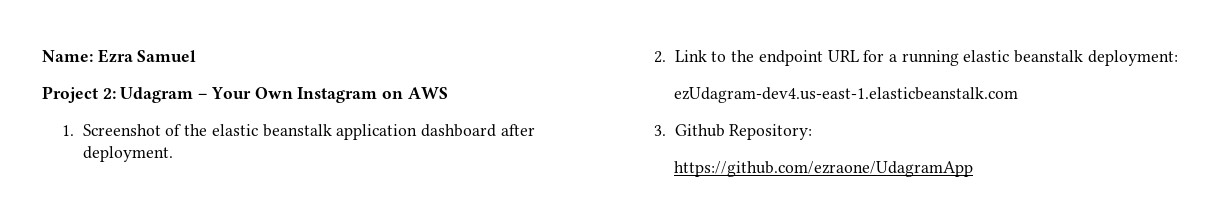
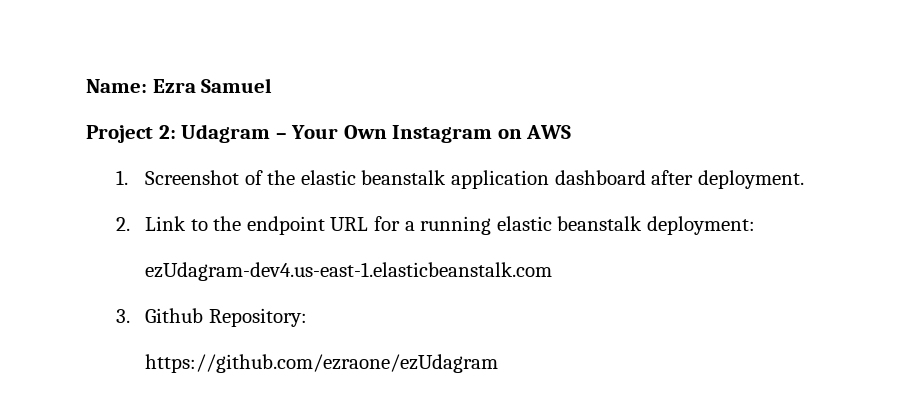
[673,161,973,177] https://github.com/ezraone/UdagramApp -> [145,354,499,373] https://github.com/ezraone/ezUdagram

